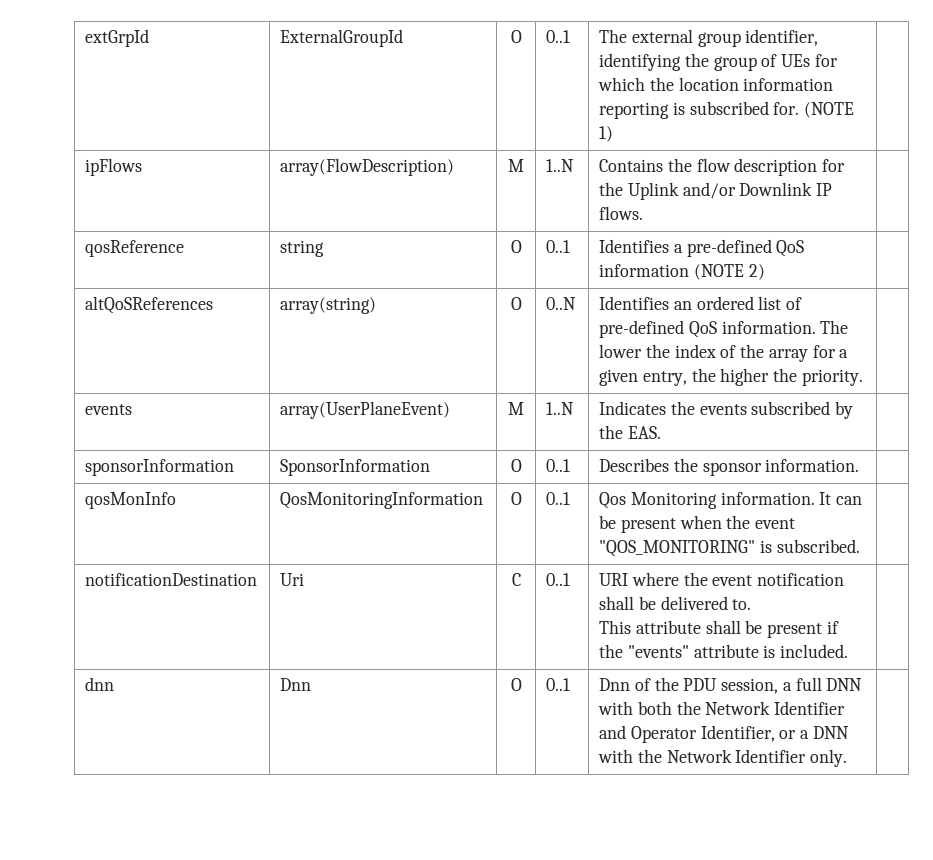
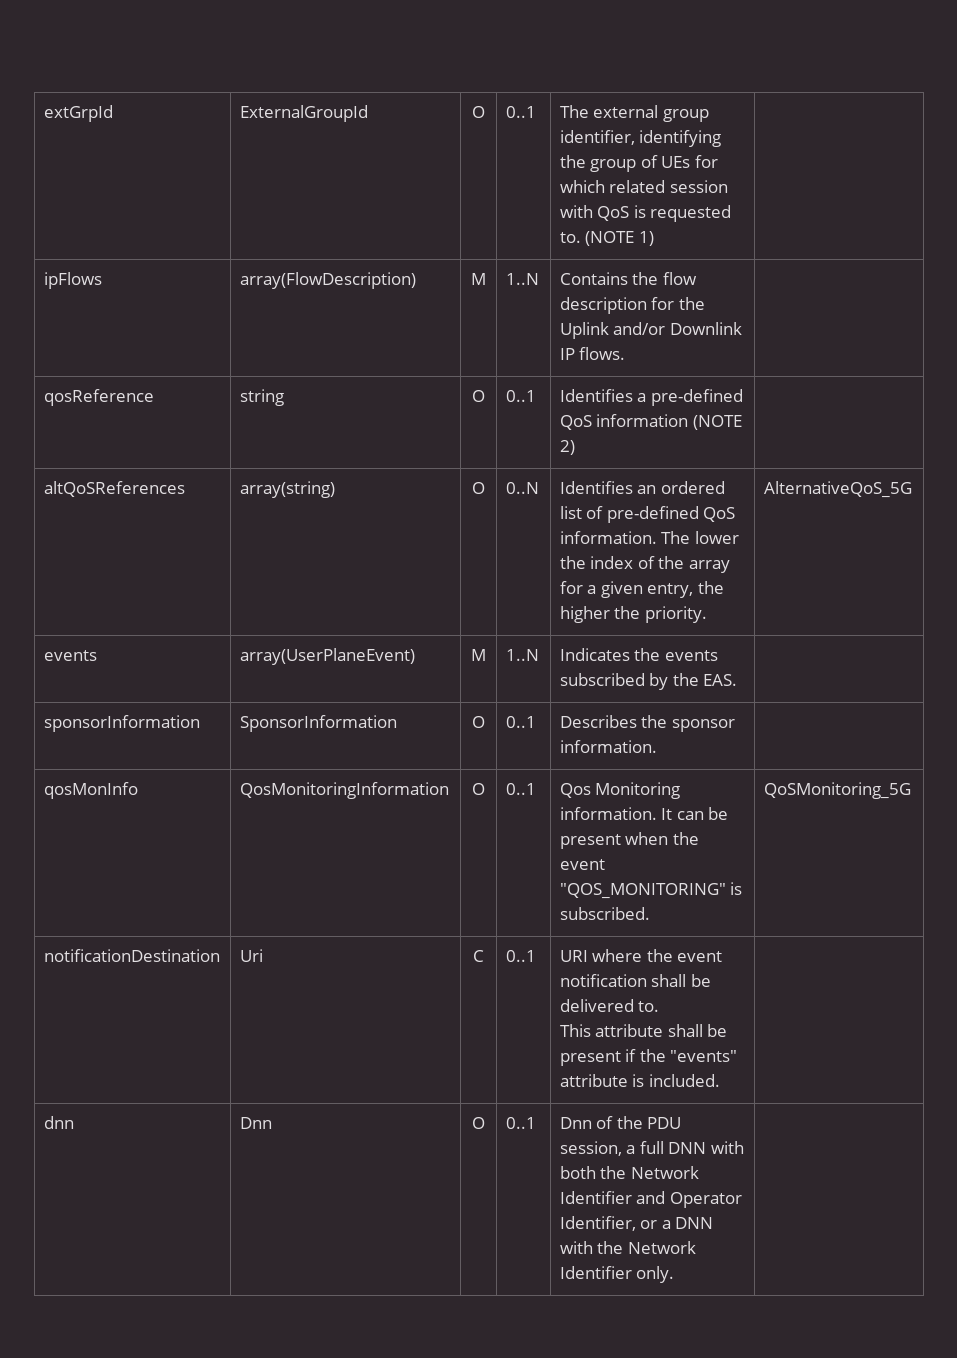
[650,77,834,91] [599,101,800,119] the location information reporting is subscribed for. -> [609,180,728,193] [559,205,732,222] [559,232,581,243] related session with QoS is requested to.
(863, 377) none -> [763,481,912,498] AlternativeQoS_5G
(860, 546) none -> [763,782,911,799] QoSMonitoring_5G

